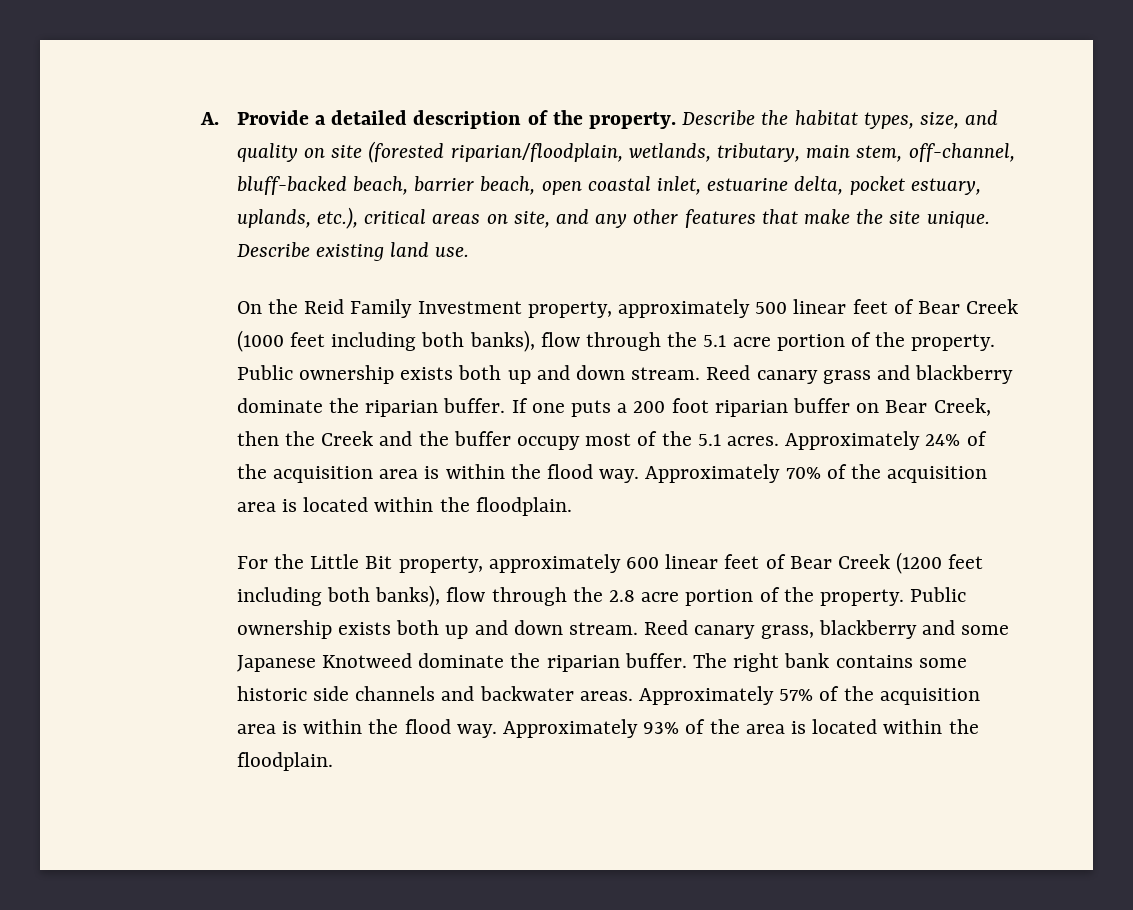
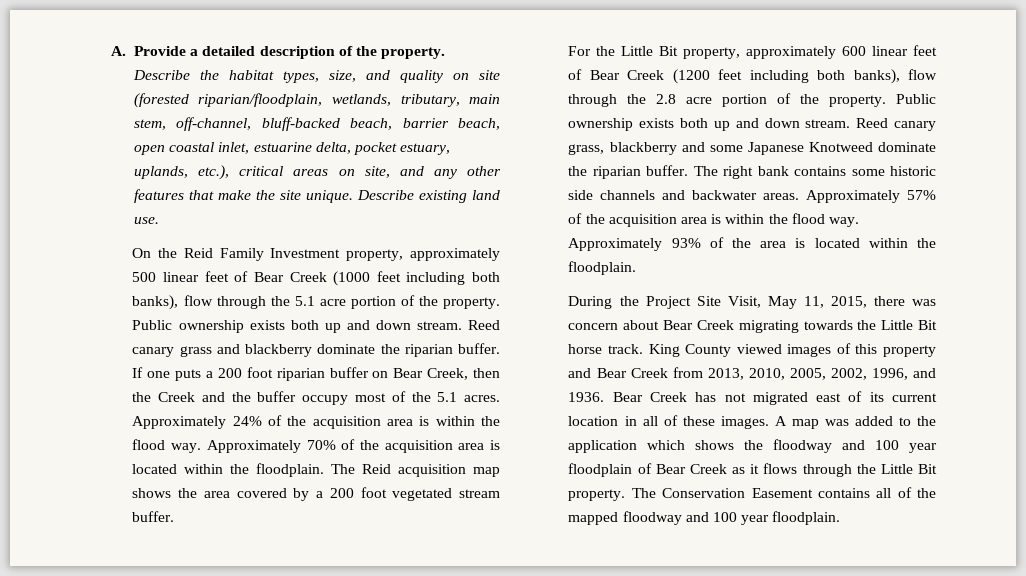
(572, 506) none -> [331,464,500,477] [132,487,500,501] [132,511,175,522] The Reid acquisition map shows the area covered by a 200 foot vegetated stream buffer.
(333, 761) none -> [568,296,936,309] [568,320,937,333] [568,343,936,357] [568,367,936,380] [568,391,937,405] [568,415,936,429] [568,439,937,453] [568,463,937,477] [568,487,936,501] [568,511,841,525] // During the Project Site Visit, May 11, 2015, there was concern about Bear Creek migrating towards the Little Bit horse track. King County viewed images of this property and Bear Creek from 2013, 2010, 2005, 2002, 1996, and 1936. Bear Creek has not migrated east of its current location in all of these images. A map was added to the application which shows the floodway and 100 year floodplain of Bear Creek as it flows through the Little Bit property. The Conservation Easement contains all of the mapped floodway and 100 year floodplain.

